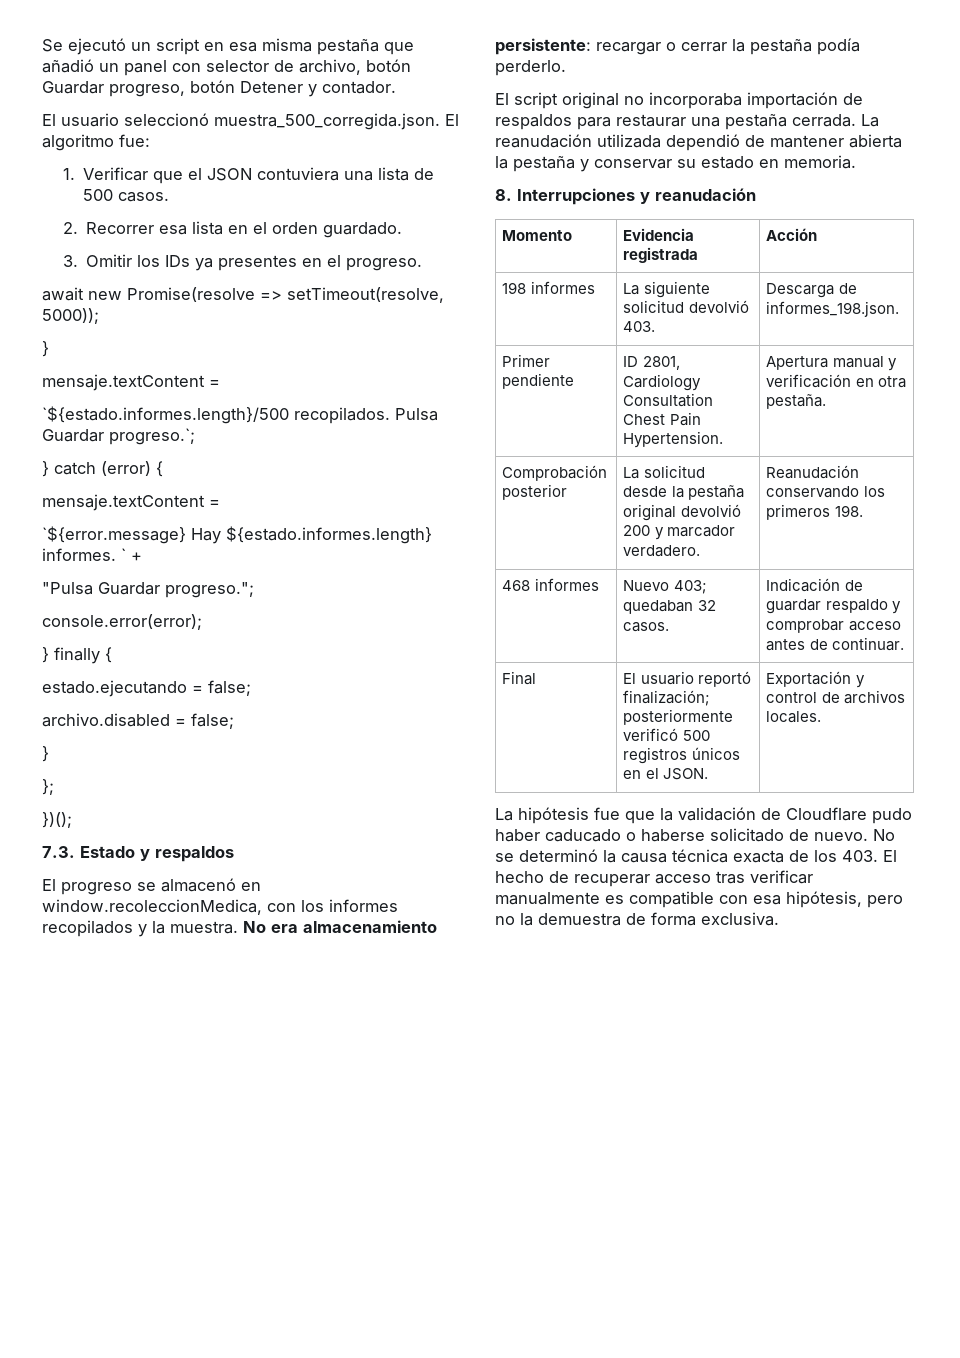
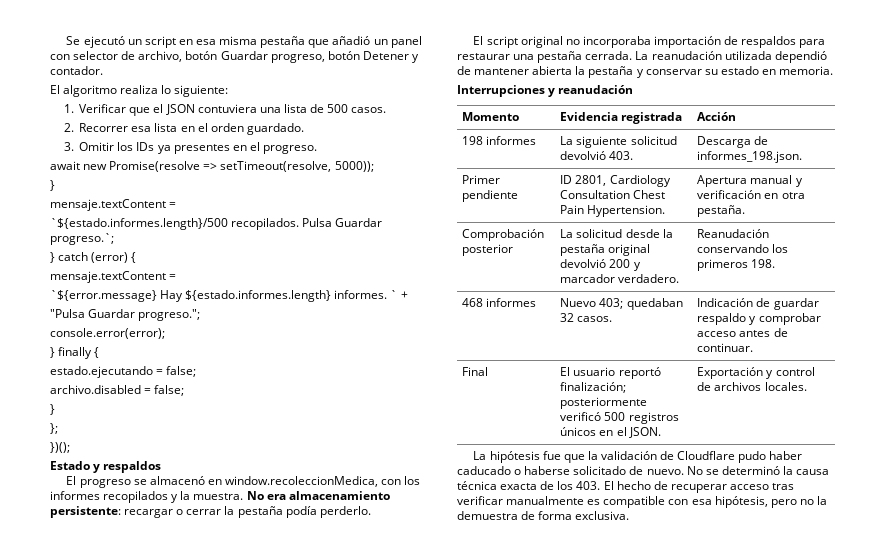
[61,113,459,130] [42,134,150,151] usuario seleccionó muestra_500_corregida.json. El algoritmo fue: -> [63,85,229,97] algoritmo realiza lo siguiente:
[42,846,75,858] 7.3. -> (70, 447) none
[495,189,512,201] 8. -> (834, 70) none

